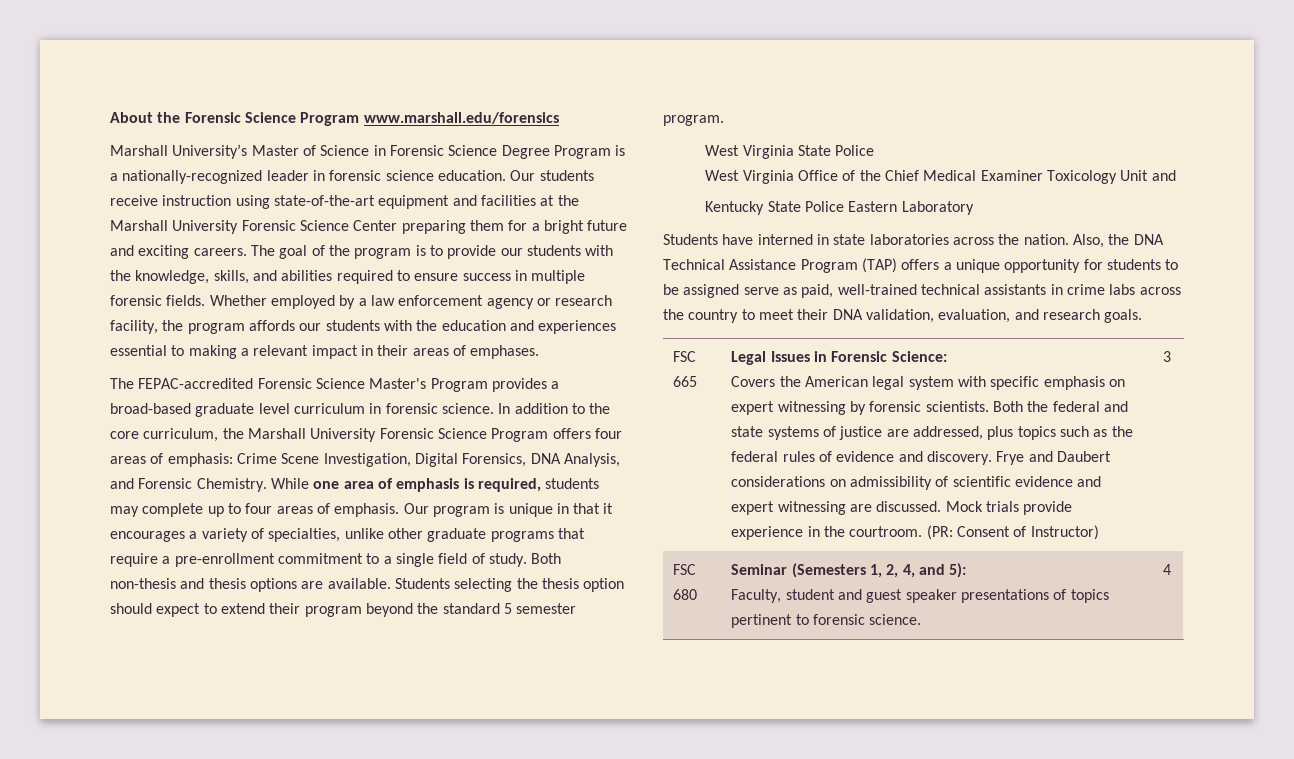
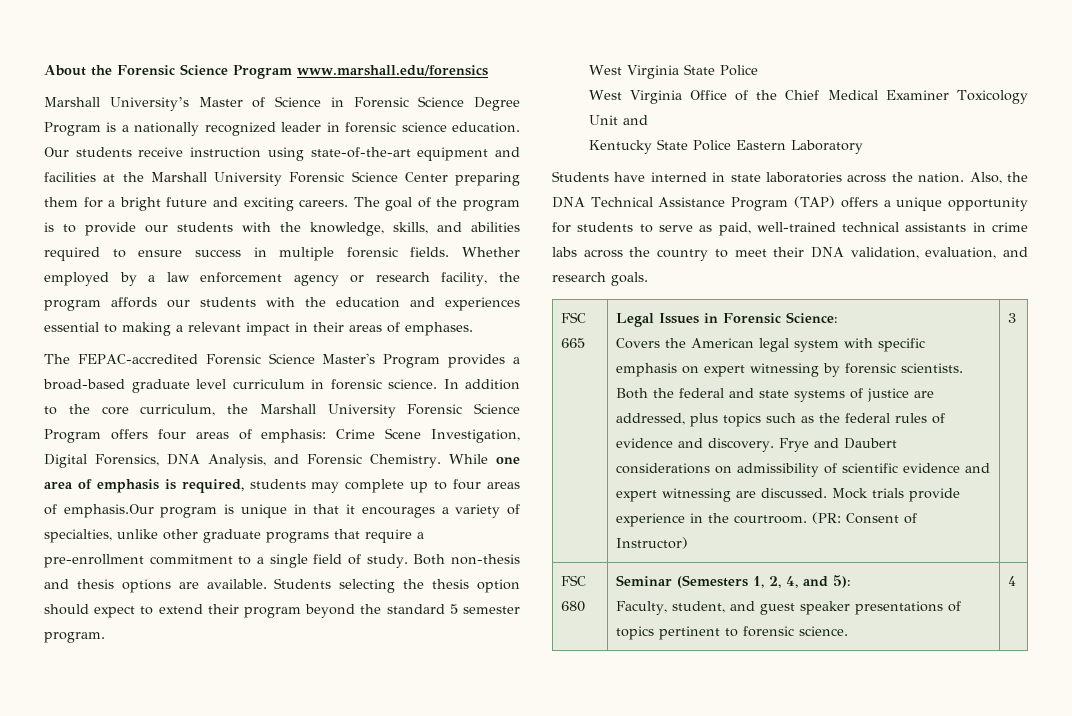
[122,170,263,184] nationally-recognized -> [134,122,276,136] nationally recognized
[334,503,429,517] emphasis. Our -> [63,504,154,518] emphasis.Our
[663,284,740,298] be assigned -> (653, 228) none
[785,589,835,600] student -> [672,601,726,613] student,

